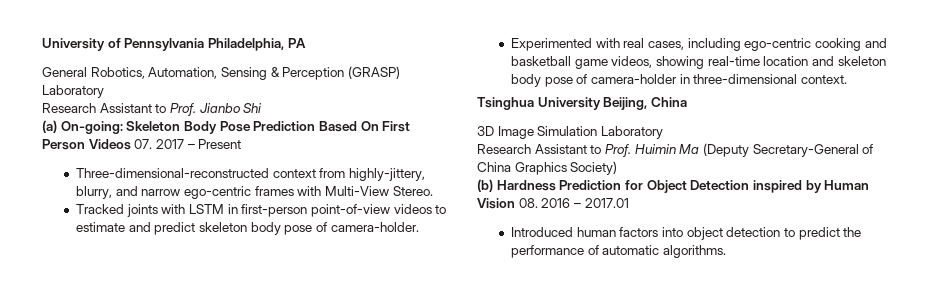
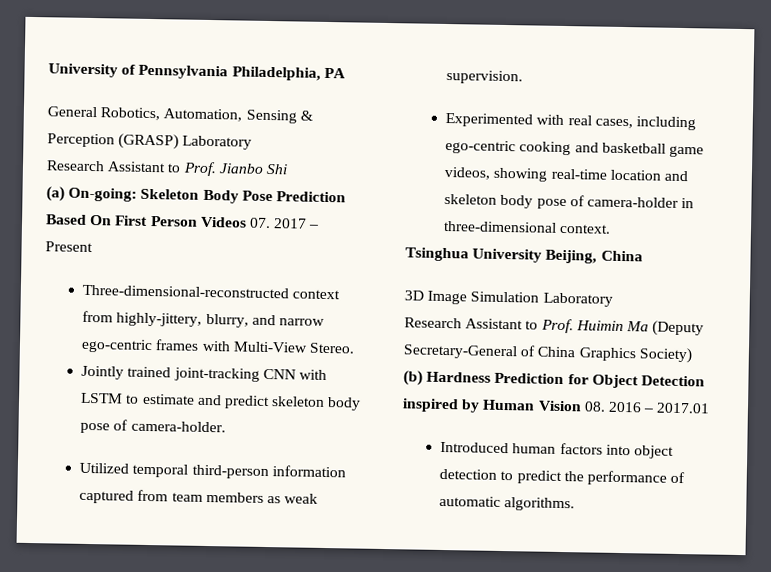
[76,204,432,217] Tracked joints with LSTM in first-person point-of-view videos -> [81,365,327,382] [80,392,124,404] Jointly trained joint-tracking CNN with LSTM
(419, 227) none -> [79,462,346,480] [79,489,319,504] [446,70,524,85] // Utilized temporal third-person information captured from team members as weak supervision.

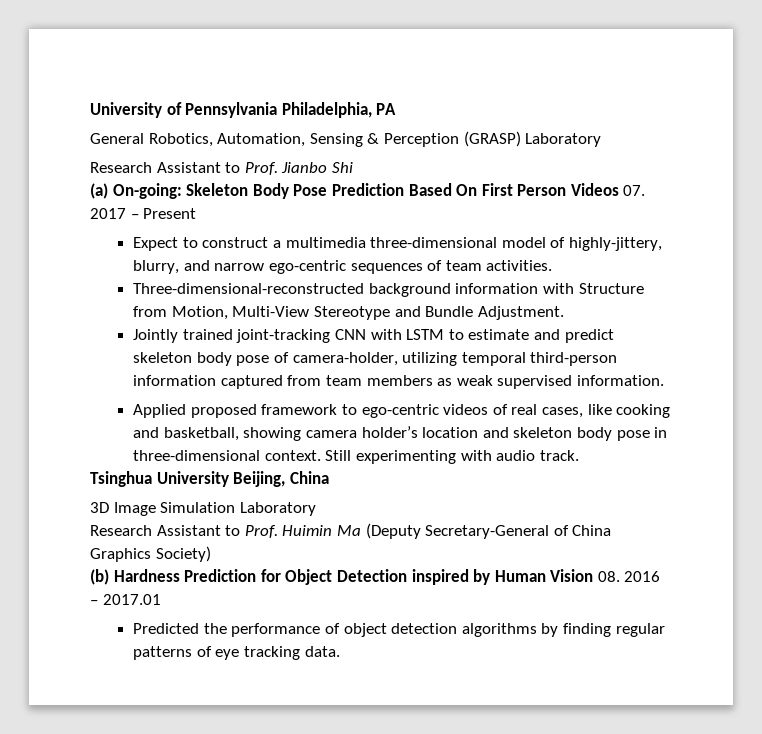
[82,284,341,300] [82,310,114,323] Three-dimensional-reconstructed context from -> [133,237,566,251] Expect to construct a multimedia three-dimensional model of
[155,339,355,354] frames with Multi-View Stereo. -> [350,260,553,274] [133,283,644,297] [133,306,564,320] sequences of team activities. // Three-dimensional-reconstructed background information with Structure from Motion, Multi-View Stereotype and Bundle Adjustment.
[130,420,226,433] [79,462,130,474] camera-holder. // Utilized -> [292,352,458,366] camera-holder, utilizing
[446,70,524,85] [445,112,696,131] [445,139,704,158] [444,166,608,182] supervision. // Experimented with real cases, including ego-centric cooking and basketball game videos, showing real-time -> [497,375,664,389] [133,404,671,418] [133,426,418,441] supervised information. // Applied proposed framework to ego-centric videos of real cases, like cooking and basketball, showing camera holder’s
[569,195,679,208] of camera-holder -> (650, 435) none
(612, 228) none -> [325,450,579,464] Still experimenting with audio track.
[440,441,674,459] [439,468,686,486] [439,495,576,512] Introduced human factors into object detection to predict the performance of automatic algorithms. -> [133,623,665,637] [133,646,340,660] Predicted the performance of object detection algorithms by finding regular patterns of eye tracking data.

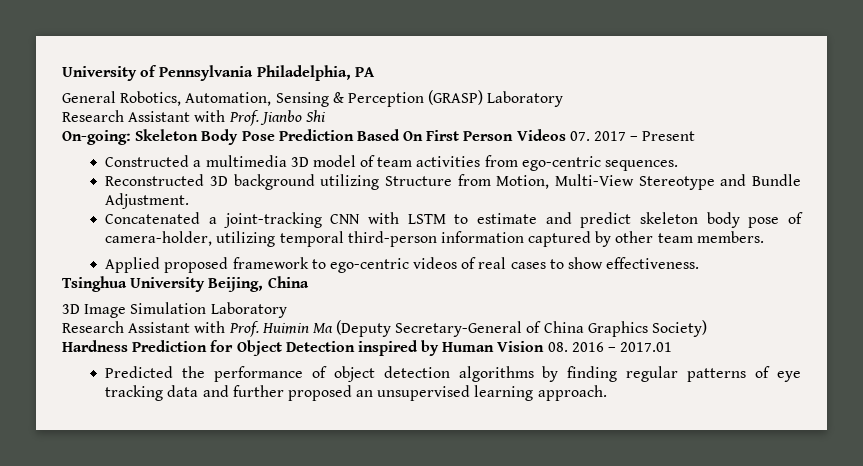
[225,162,241,173] to -> [194,110,226,122] with
[90,183,108,199] (a) -> (325, 116) none
[133,237,269,251] Expect to construct -> [105,155,190,167] Constructed
[370,237,498,248] three-dimensional -> [290,157,309,167] 3D
[568,237,662,251] [133,260,553,274] [133,283,575,297] highly-jittery, blurry, and narrow ego-centric sequences of team activities. // Three-dimensional-reconstructed background information with -> [377,155,679,171] [105,174,380,190] team activities from ego-centric sequences. // Reconstructed 3D background utilizing
[133,329,233,343] Jointly trained -> [105,212,217,224] Concatenated a
[287,375,664,389] from team members as weak supervised information. -> [595,231,764,247] by other team members.
[541,404,671,418] [133,426,668,441] [133,450,579,464] cases, like cooking and basketball, showing camera holder’s location and skeleton body pose in three-dimensional context. Still experimenting with audio track. -> [510,257,700,269] cases to show effectiveness.
[225,525,241,536] to -> [194,321,226,333] with
[90,569,109,585] (b) -> (708, 328) none
[304,646,340,657] data. -> [167,385,607,401] data and further proposed an unsupervised learning approach.

